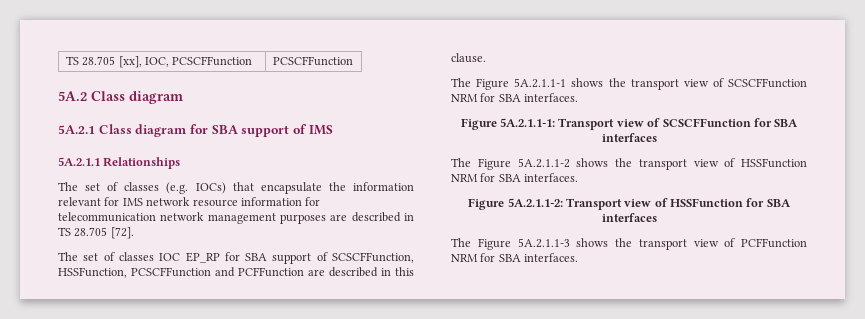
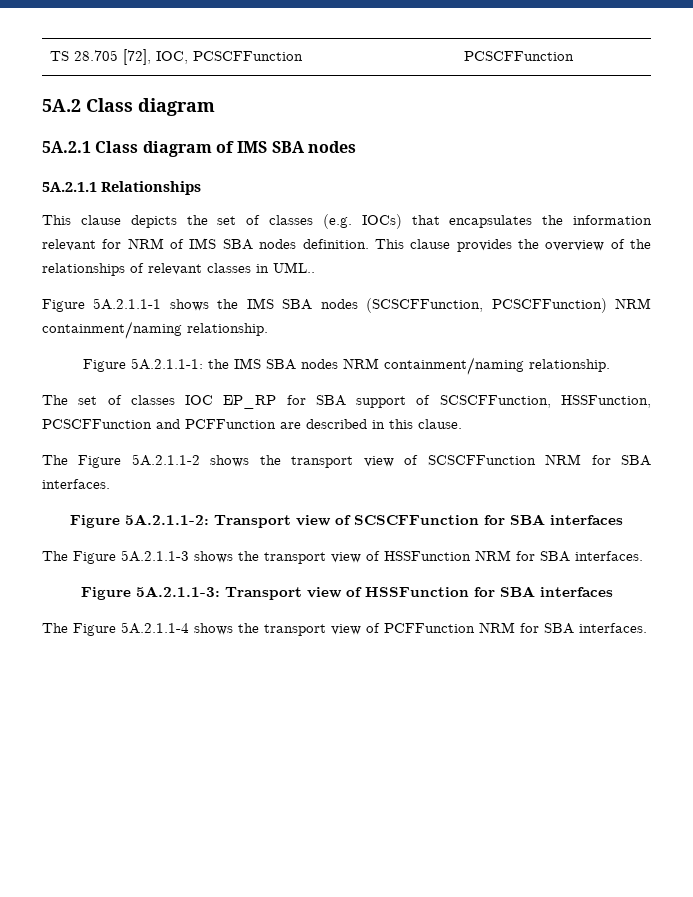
[65,56,142,68] TS 28.705 [xx], -> [50,49,152,65] TS 28.705 [72],
[189,124,333,137] for SBA support of IMS -> [215,141,356,153] of IMS SBA nodes
[58,182,78,191] The -> [42,215,208,228] This clause depicts the
[260,182,322,194] encapsulate -> [449,215,533,228] encapsulates
[122,197,321,207] [58,212,414,224] [58,227,134,239] IMS network resource information for telecommunication network management purposes are described in TS 28.705 [72]. -> [127,238,651,252] [42,262,315,276] [42,298,652,313] [42,321,268,339] [83,357,610,375] NRM of IMS SBA nodes definition. This clause provides the overview of the relationships of relevant classes in UML.. // Figure 5A.2.1.1-1 shows the IMS SBA nodes (SCSCFFunction, PCSCFFunction) NRM containment/naming relationship. // Figure 5A.2.1.1-1: the IMS SBA nodes NRM containment/naming relationship.
[514,78,567,88] 5A.2.1.1-1 -> [131,454,200,466] 5A.2.1.1-2
[500,118,556,127] 5A.2.1.1-1: -> [125,514,209,525] 5A.2.1.1-2:
[517,158,570,168] 5A.2.1.1-2 -> [121,550,189,562] 5A.2.1.1-3
[507,198,563,207] 5A.2.1.1-2: -> [135,586,220,597] 5A.2.1.1-3:
[517,238,570,248] 5A.2.1.1-3 -> [121,622,189,634] 5A.2.1.1-4

